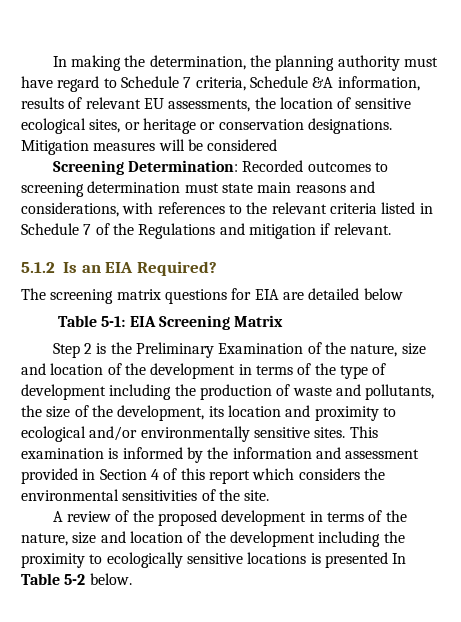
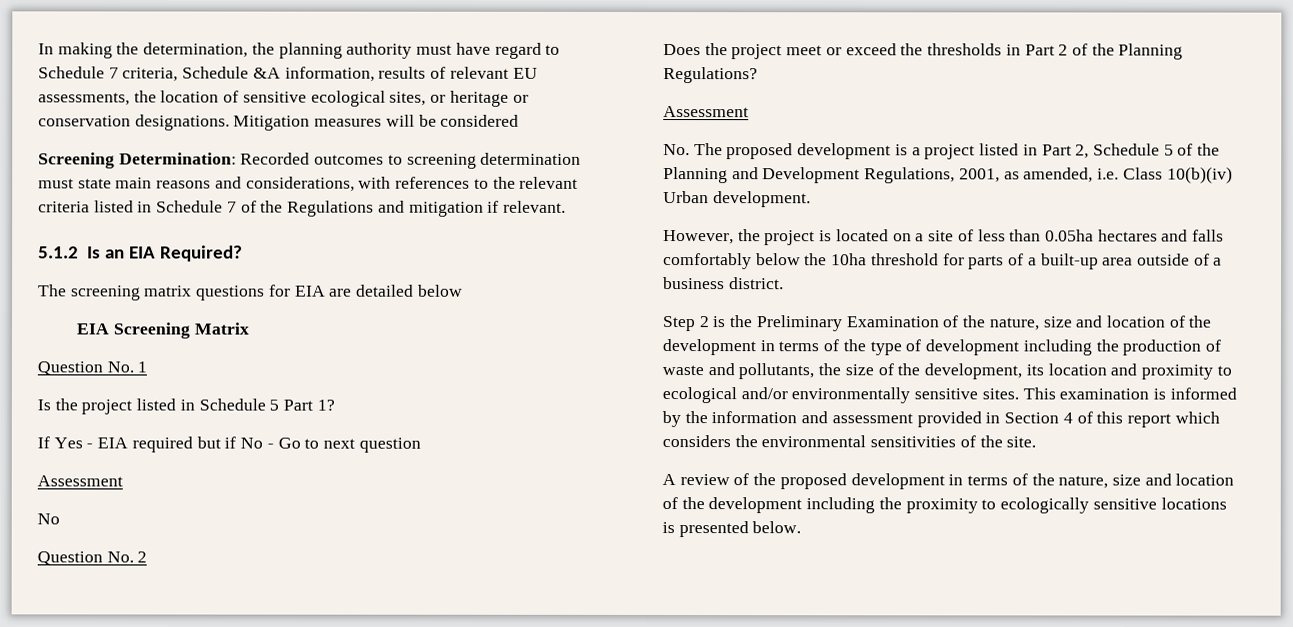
[57,315,126,327] Table 5-1: -> (463, 290) none
(284, 321) none -> [37,361,148,376] [37,398,335,415] [37,436,421,453] [37,475,123,487] [37,513,60,525] [37,551,148,566] [663,43,1184,60] [663,67,758,84] [663,106,749,118] [663,143,1221,160] [663,166,1233,184] [663,191,811,208] [663,229,1225,246] [663,253,1223,270] [663,277,784,290] // Question No. 1 // Is the project listed in Schedule 5 Part 1? // If Yes - EIA required but if No - Go to next question // Assessment // No // Question No. 2 // Does the project meet or exceed the thresholds in Part 2 of the Planning Regulations? // Assessment // No. The proposed development is a project listed in Part 2, Schedule 5 of the Planning and Development Regulations, 2001, as amended, i.e. Class 10(b)(iv) Urban development. // However, the project is located on a site of less than 0.05ha hectares and falls comfortably below the 10ha threshold for parts of a built-up area outside of a business district.
[392,553,407,564] [21,573,86,585] In Table 5-2 -> (749, 529) none

